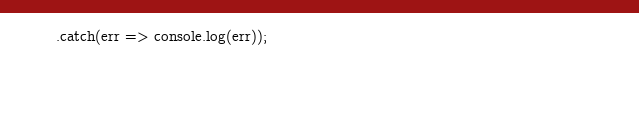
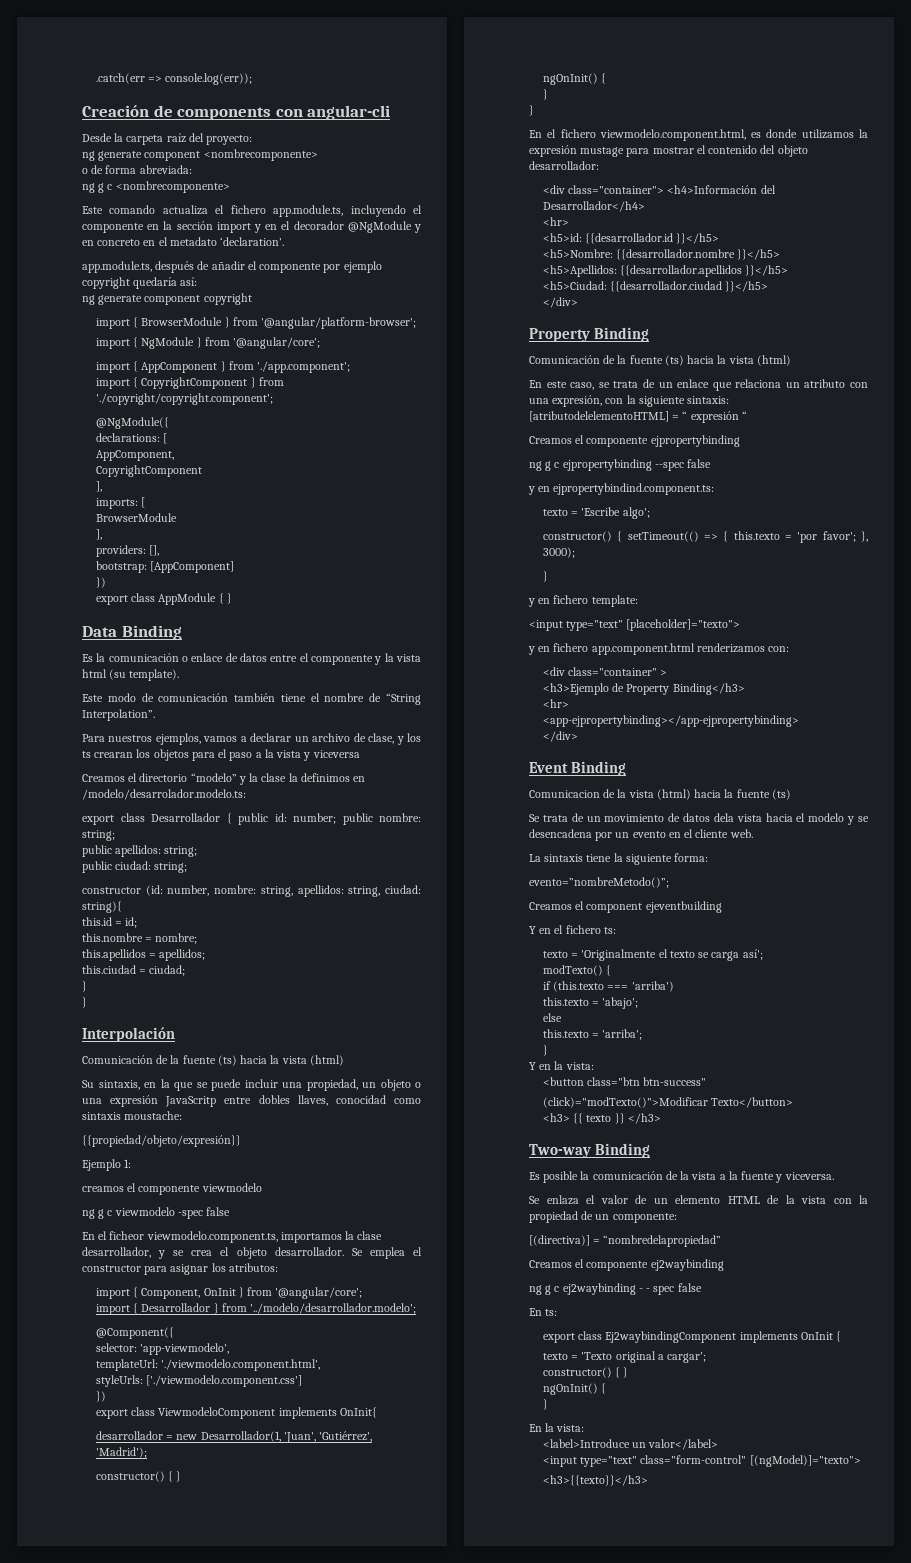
(267, 37) none -> [82,105,391,120] [82,133,253,145] [82,149,318,161] [82,165,192,174] [82,181,230,193] [82,205,422,217] [82,221,421,233] [82,237,285,246] [82,261,382,273] [82,277,198,289] [82,293,252,305] [95,317,417,329] [95,337,321,349] [95,361,351,373] [95,377,284,389] [95,393,273,405] [95,417,169,429] [95,433,168,444] [95,450,174,461] [95,465,202,477] [95,481,102,492] [95,497,146,509] [95,513,177,522] [95,529,102,540] [95,545,160,557] [95,561,235,573] [95,577,106,588] [95,593,232,605] [82,625,182,640] [82,653,421,665] [82,669,180,681] [82,693,421,705] [82,709,155,721] [82,733,421,745] [82,749,360,761] [82,773,366,785] [82,789,246,800] [82,813,421,825] [82,830,115,841] [82,845,198,857] [82,861,188,873] [82,885,421,897] [82,901,122,913] [82,917,138,928] [82,933,198,944] [82,949,206,961] [82,965,186,976] [82,981,87,992] [82,997,87,1008] [82,1027,175,1042] [82,1055,344,1066] [82,1079,421,1091] [82,1095,421,1107] [82,1111,183,1120] [82,1135,241,1147] [82,1159,132,1171] [82,1183,262,1195] [82,1207,231,1219] [82,1231,383,1243] [82,1247,422,1259] [82,1263,278,1275] [95,1287,363,1299] [95,1303,417,1315] [95,1327,174,1339] [95,1343,230,1355] [95,1359,321,1371] [95,1375,303,1387] [95,1391,106,1402] [95,1407,377,1419] [95,1431,373,1443] [95,1447,147,1458] [95,1471,182,1482] [542,73,607,85] [542,89,548,100] [529,105,534,116] [529,129,868,141] [529,145,808,157] [529,161,599,170] [542,185,776,194] [542,201,645,212] [542,217,569,226] [542,233,720,244] [542,249,781,260] [542,265,789,277] [542,281,769,292] [542,297,578,308] [529,327,650,342] [529,355,791,366] [529,379,868,391] [529,395,730,407] [529,411,747,423] [529,435,740,447] [529,459,712,471] [528,483,715,495] [542,507,650,519] [542,531,868,543] [542,547,575,558] [542,571,548,582] [528,595,638,607] [529,619,741,631] [528,643,790,655] [542,667,668,676] [542,683,745,695] [542,699,569,708] [542,715,799,727] [542,731,578,742] [529,761,627,776] [529,789,791,800] [529,813,869,825] [529,829,753,841] [529,853,709,865] [529,877,669,888] [529,901,722,913] [529,925,616,934] [542,949,763,961] [542,965,612,976] [542,981,674,992] [542,997,639,1009] [542,1013,562,1022] [542,1029,643,1040] [542,1045,548,1056] [529,1061,594,1070] [542,1077,707,1086] [542,1097,794,1108] [542,1113,661,1124] [529,1143,651,1158] [529,1171,834,1183] [529,1195,868,1205] [529,1211,677,1223] [529,1235,722,1247] [529,1259,724,1271] [529,1283,702,1295] [529,1308,558,1316] [542,1331,842,1343] [542,1351,707,1363] [542,1367,629,1378] [542,1383,607,1395] [542,1399,548,1410] [529,1423,585,1432] [542,1439,719,1450] [542,1455,861,1467] [542,1475,648,1486] // Creación de components con angular-cli // Desde la carpeta raíz del proyecto: // ng generate component <nombrecomponente> // o de forma abreviada: // ng g c <nombrecomponente> // Este comando actualiza el fichero app.module.ts, incluyendo el componente en la sección import y en el decorador @NgModule y en concreto en el metadato ‘declaration’. // app.module.ts, después de añadir el componente por ejemplo copyright quedaría así: // ng generate component copyright // import { BrowserModule } from '@angular/platform-browser'; // import { NgModule } from '@angular/core'; // import { AppComponent } from './app.component'; // import { CopyrightComponent } from './copyright/copyright.component'; // @NgModule({ // declarations: [ // AppComponent, // CopyrightComponent // ], // imports: [ // BrowserModule // ], // providers: [], // bootstrap: [AppComponent] // }) // export class AppModule { } // Data Binding // Es la comunicación o enlace de datos entre el componente y la vista html (su template). // Este modo de comunicación también tiene el nombre de “String Interpolation”. // Para nuestros ejemplos, vamos a declarar un archivo de clase, y los ts crearan los objetos para el paso a la vista y viceversa // Creamos el directorio “modelo” y la clase la definimos en /modelo/desarrolador.modelo.ts: // export class Desarrollador { public id: number; public nombre: string; // public apellidos: string; // public ciudad: string; // constructor (id: number, nombre: string, apellidos: string, ciudad: string){ // this.id = id; // this.nombre = nombre; // this.apellidos = apellidos; // this.ciudad = ciudad; // } // } // Interpolación // Comunicación de la fuente (ts) hacia la vista (html) // Su sintaxis, en la que se puede incluir una propiedad, un objeto o una expresión JavaScritp entre dobles llaves, conocidad como sintaxis moustache: // {{propiedad/objeto/expresión}} // Ejemplo 1: // creamos el componente viewmodelo // ng g c viewmodelo -spec false // En el ficheor viewmodelo.component.ts, importamos la clase desarrollador, y se crea el objeto desarrollador. Se emplea el constructor para asignar los atributos: // import { Component, OnInit } from '@angular/core'; // import { Desarrollador } from '../modelo/desarrollador.modelo'; // @Component({ // selector: 'app-viewmodelo', // templateUrl: './viewmodelo.component.html', // styleUrls: ['./viewmodelo.component.css'] // }) // export class ViewmodeloComponent implements OnInit{ // desarrollador = new Desarrollador(1, 'Juan', 'Gutiérrez', 'Madrid'); // constructor() { } // ngOnInit() { // } // } // En el fichero viewmodelo.component.html, es donde utilizamos la expresión mustage para mostrar el contenido del objeto desarrollador: // <div class="container"> <h4>Información del Desarrollador</h4> // <hr> // <h5>id: {{desarrollador.id }}</h5> // <h5>Nombre: {{desarrollador.nombre }}</h5> // <h5>Apellidos: {{desarrollador.apellidos }}</h5> // <h5>Ciudad: {{desarrollador.ciudad }}</h5> // </div> // Property Binding // Comunicación de la fuente (ts) hacia la vista (html) // En este caso, se trata de un enlace que relaciona un atributo con una expresión, con la siguiente sintaxis: [atributodelelementoHTML] = “ expresión “ // Creamos el componente ejpropertybinding // ng g c ejpropertybinding --spec false // y en ejpropertybindind.component.ts: // texto = 'Escribe algo'; // constructor() { setTimeout(() => { this.texto = 'por favor'; }, 3000); // } // y en fichero template: // <input type="text" [placeholder]="texto"> // y en fichero app.component.html renderizamos con: // <div class="container" > // <h3>Ejemplo de Property Binding</h3> // <hr> // <app-ejpropertybinding></app-ejpropertybinding> // </div> // Event Binding // Comunicacion de la vista (html) hacia la fuente (ts) // Se trata de un movimiento de datos dela vista hacia el modelo y se desencadena por un evento en el cliente web. // La sintaxis tiene la siguiente forma: // evento=”nombreMetodo()”; // Creamos el component ejeventbuilding // Y en el fichero ts: // texto = 'Originalmente el texto se carga así'; // modTexto() { // if (this.texto === 'arriba') // this.texto = 'abajo'; // else // this.texto = 'arriba'; // } // Y en la vista: // <button class="btn btn-success" // (click)="modTexto()">Modificar Texto</button> // <h3> {{ texto }} </h3> // Two-way Binding // Es posible la comunicación de la vista a la fuente y viceversa. // Se enlaza el valor de un elemento HTML de la vista con la propiedad de un componente: // [(directiva)] = “nombredelapropiedad” // Creamos el componente ej2waybinding // ng g c ej2waybinding - - spec false // En ts: // export class Ej2waybindingComponent implements OnInit { // texto = 'Texto original a cargar'; // constructor() { } // ngOnInit() { // } // En la vista: // <label>Introduce un valor</label> // <input type="text" class="form-control" [(ngModel)]="texto"> // <h3>{{texto}}</h3>

